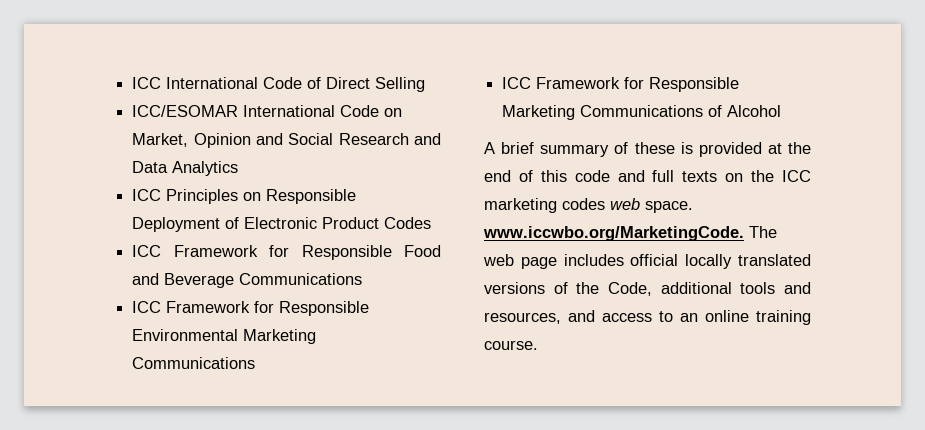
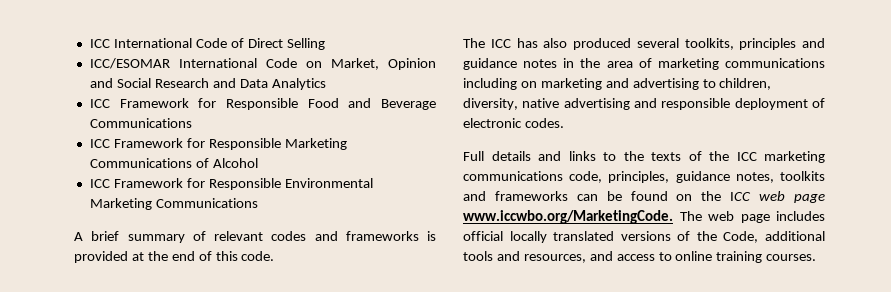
[132,189,357,204] [132,217,432,232] // ICC Principles on Responsible Deployment of Electronic Product Codes -> (326, 84) none
[132,329,317,344] [132,357,256,369] [502,77,740,92] [502,105,782,120] Environmental Marketing Communications // ICC Framework for Responsible Marketing Communications of Alcohol -> [284,138,347,150] [89,158,258,168] [89,178,373,190] [89,198,258,210] Marketing Communications of Alcohol // ICC Framework for Responsible Environmental Marketing Communications
[634,142,675,154] these -> [214,231,419,241] relevant codes and frameworks
[574,170,811,182] [484,198,693,213] code and full texts on the ICC marketing codes web space. -> [241,251,275,261] [463,38,825,50] [463,58,825,70] [463,78,772,90] [463,98,825,110] [463,118,564,128] [463,151,825,163] [463,171,825,183] [463,191,825,203] code. // The ICC has also produced several toolkits, principles and guidance notes in the area of marketing communications including on marketing and advertising to children, diversity, native advertising and responsible deployment of electronic codes. // Full details and links to the texts of the ICC marketing communications code, principles, guidance notes, toolkits and frameworks can be found on the ICC web page
[680,313,698,322] an -> (672, 256) none
[484,340,538,350] course. -> [766,254,817,261] courses.

